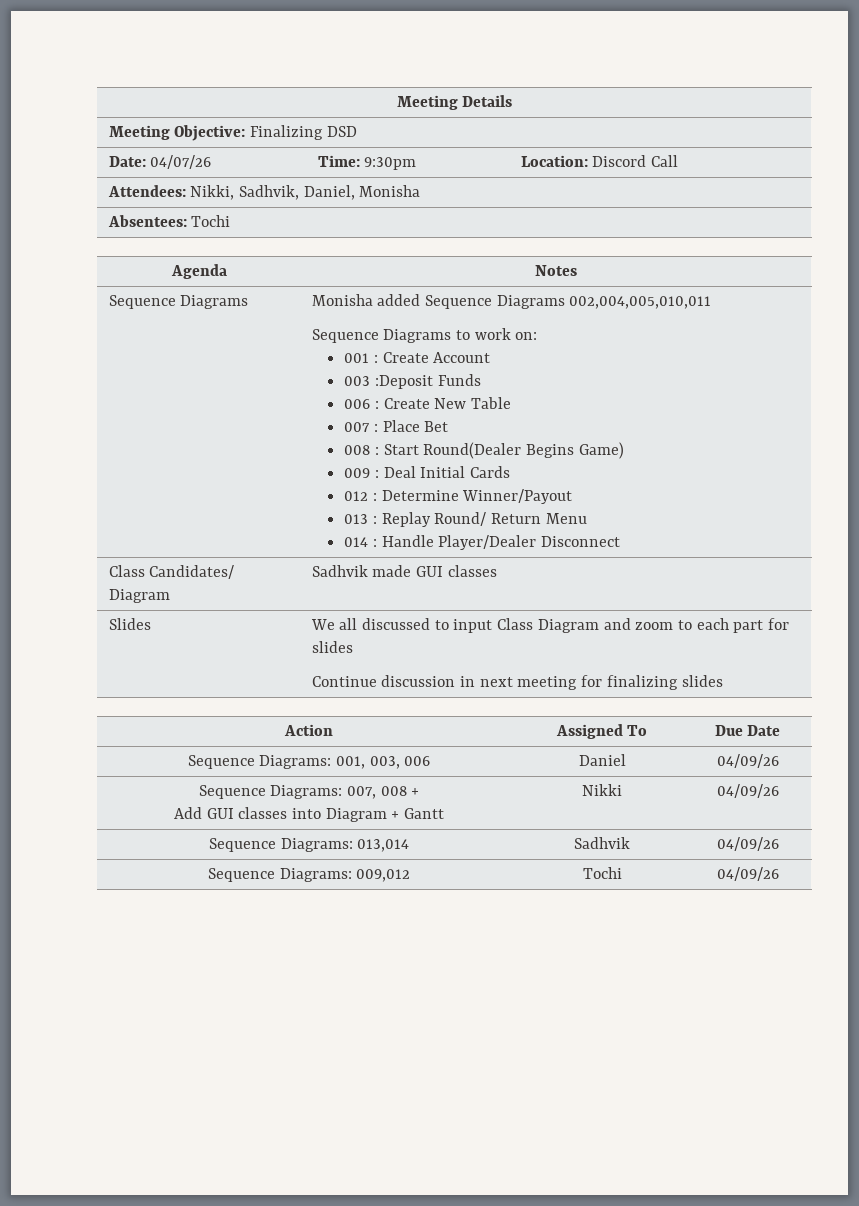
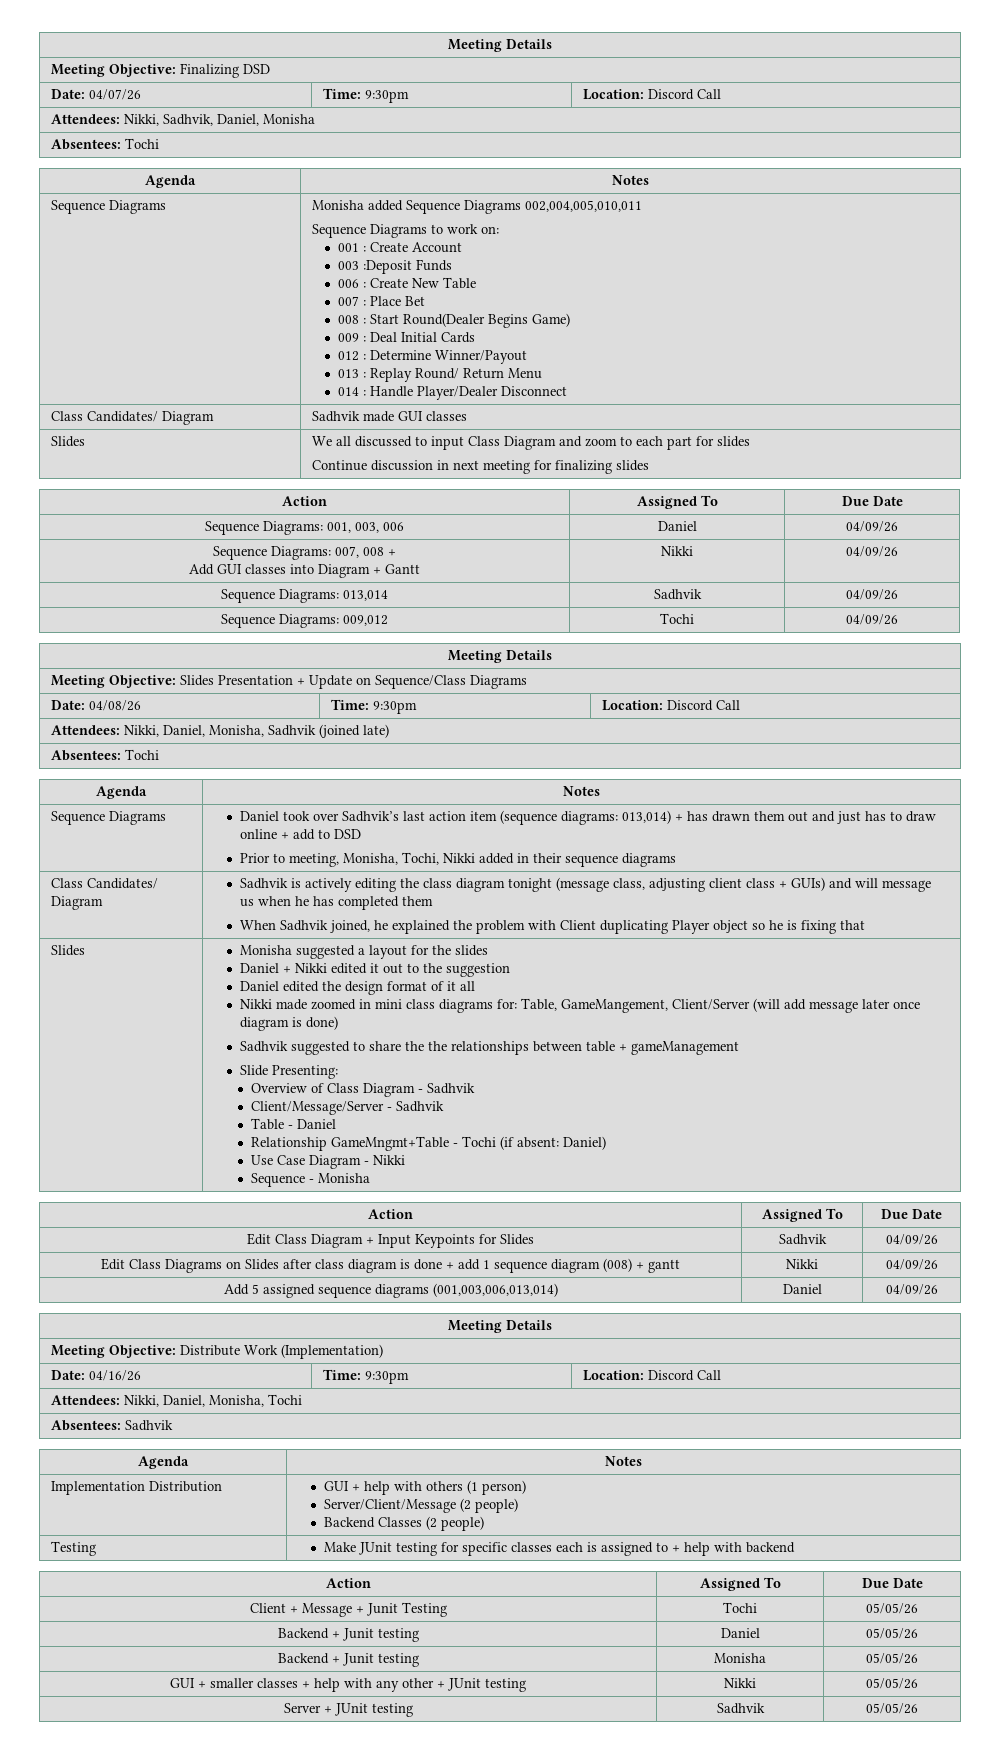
(779, 874) none -> [448,650,552,663] [50,675,527,689] [50,700,141,711] [330,699,417,714] [601,700,740,711] [50,724,389,738] [50,749,159,761] [96,786,147,799] [563,786,600,796] [50,811,166,825] [240,810,937,825] [240,829,362,840] [240,852,677,867] [50,878,158,889] [50,896,103,910] [240,877,932,892] [240,896,434,910] [240,920,866,934] [50,945,85,956] [240,945,489,959] [240,963,511,977] [240,981,476,995] [240,998,921,1013] [240,1016,339,1031] [240,1041,740,1055] [240,1065,339,1079] [250,1083,475,1097] [250,1101,444,1115] [250,1118,336,1130] [250,1136,606,1151] [250,1155,405,1169] [250,1173,370,1187] [368,1209,413,1219] [761,1208,843,1222] [881,1209,942,1219] [247,1233,534,1248] [778,1234,827,1245] [885,1234,938,1245] [101,1258,680,1273] [786,1259,818,1269] [885,1259,938,1270] [223,1283,558,1298] [782,1284,822,1294] [885,1284,938,1295] [448,1320,552,1333] [50,1344,383,1359] [50,1370,141,1381] [322,1369,409,1384] [582,1370,721,1381] [50,1394,302,1407] [50,1420,173,1431] [138,1456,189,1469] [605,1456,642,1466] [50,1481,222,1495] [324,1480,527,1495] [324,1498,519,1513] [324,1516,485,1531] [50,1541,96,1556] [324,1542,796,1556] [325,1578,371,1588] [699,1577,781,1591] [861,1578,923,1588] [249,1602,447,1617] [723,1602,757,1613] [866,1603,918,1614] [277,1628,419,1642] [720,1628,760,1638] [866,1628,918,1639] [277,1653,419,1667] [714,1653,766,1663] [866,1653,918,1664] [170,1678,526,1692] [724,1678,756,1688] [866,1678,918,1689] [283,1703,413,1717] [716,1703,765,1714] [866,1703,918,1714] // Meeting Details // Meeting Objective: Slides Presentation + Update on Sequence/Class Diagrams // Date: 04/08/26 | Time: 9:30pm | Location: Discord Call // Attendees: Nikki, Daniel, Monisha, Sadhvik (joined late) // Absentees: Tochi // Agenda | Notes // Sequence Diagrams | Daniel took over Sadhvik’s last action item (sequence diagrams: 013,014) + has drawn them out and just has to draw online + add to DSD // Prior to meeting, Monisha, Tochi, Nikki added in their sequence diagrams // Class Candidates/ Diagram | Sadhvik is actively editing the class diagram tonight (message class, adjusting client class + GUIs) and will message us when he has completed them // When Sadhvik joined, he explained the problem with Client duplicating Player object so he is fixing that // Slides | Monisha suggested a layout for the slides // Daniel + Nikki edited it out to the suggestion // Daniel edited the design format of it all // Nikki made zoomed in mini class diagrams for: Table, GameMangement, Client/Server (will add message later once diagram is done) // Sadhvik suggested to share the the relationships between table + gameManagement // Slide Presenting: // Overview of Class Diagram - Sadhvik // Client/Message/Server - Sadhvik // Table - Daniel // Relationship GameMngmt+Table - Tochi (if absent: Daniel) // Use Case Diagram - Nikki // Sequence - Monisha // Action | Assigned To | Due Date // Edit Class Diagram + Input Keypoints for Slides | Sadhvik | 04/09/26 // Edit Class Diagrams on Slides after class diagram is done + add 1 sequence diagram (008) + gantt | Nikki | 04/09/26 // Add 5 assigned sequence diagrams (001,003,006,013,014) | Daniel | 04/09/26 // Meeting Details // Meeting Objective: Distribute Work (Implementation) // Date: 04/16/26 | Time: 9:30pm | Location: Discord Call // Attendees: Nikki, Daniel, Monisha, Tochi // Absentees: Sadhvik // Agenda | Notes // Implementation Distribution | GUI + help with others (1 person) // Server/Client/Message (2 people) // Backend Classes (2 people) // Testing | Make JUnit testing for specific classes each is assigned to + help with backend // Action | Assigned To | Due Date // Client + Message + Junit Testing | Tochi | 05/05/26 // Backend + Junit testing | Daniel | 05/05/26 // Backend + Junit testing | Monisha | 05/05/26 // GUI + smaller classes + help with any other + JUnit testing | Nikki | 05/05/26 // Server + JUnit testing | Sadhvik | 05/05/26

